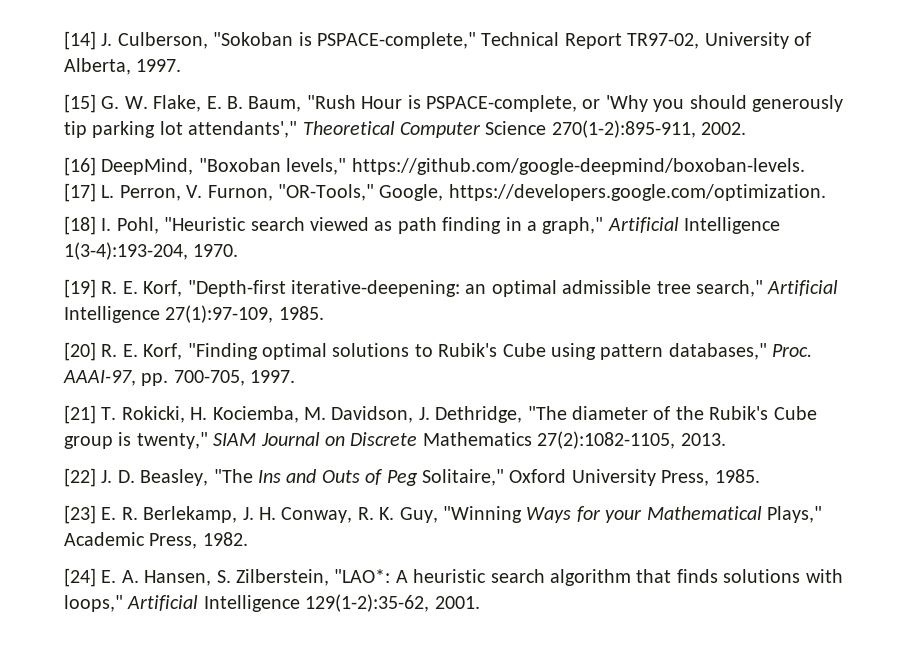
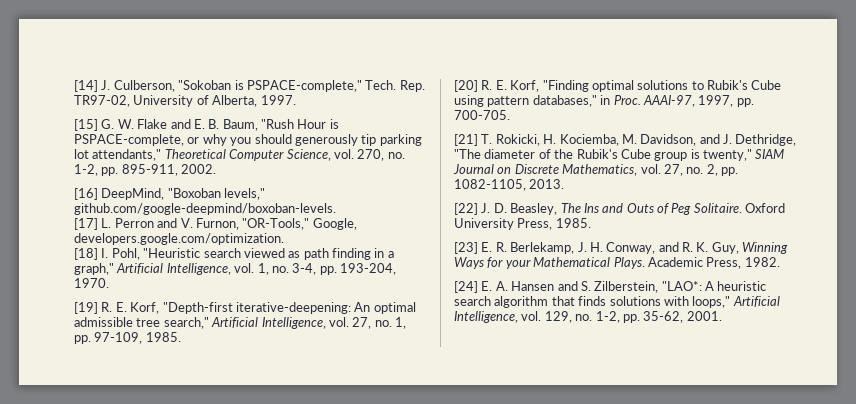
[481,32,622,49] Technical Report -> [365,80,425,92] Tech. Rep.
[153,95,202,112] Flake, -> [137,119,191,129] Flake and
[605,95,648,112] 'Why -> [202,134,227,146] why
[188,121,298,138] attendants'," -> [92,149,162,161] attendants,"
[485,120,696,138] Science 270(1-2):895-911, -> [286,149,405,161] [74,164,178,176] Science, vol. 270, no. 1-2, pp. 895-911,
[351,158,805,175] https://github.com/google-deepmind/boxoban-levels. -> [74,203,336,215] github.com/google-deepmind/boxoban-levels.
[119,185,181,201] Perron, -> [114,218,178,228] Perron and
[448,184,826,201] https://developers.google.com/optimization. -> [74,233,284,245] developers.google.com/optimization.
[684,217,781,234] [64,242,188,260] Intelligence 1(3-4):193-204, -> [166,263,396,275] Intelligence, vol. 1, no. 3-4, pp. 193-204,
[465,284,487,294] an -> [354,302,371,312] An
[64,305,274,323] Intelligence 27(1):97-109, -> [261,317,406,329] [74,332,143,344] Intelligence, vol. 27, no. 1, pp. 97-109,
(767, 351) none -> [600,95,611,105] in
[141,370,296,386] pp. 700-705, 1997. -> [698,95,754,107] [454,110,510,120] 1997, pp. 700-705.
(414, 414) none -> [699,134,720,144] and
[422,431,676,449] Mathematics 27(2):1082-1105, -> [562,164,738,176] [454,179,526,191] Mathematics, vol. 27, no. 2, pp. 1082-1105,
[213,469,253,483] "The -> [560,203,581,213] The
[421,469,504,486] Solitaire," -> [693,203,742,213] Solitaire.
(353, 515) none -> [658,242,679,252] and
[442,506,522,523] "Winning -> [742,242,789,254] Winning
[766,506,822,523] Plays," -> [613,257,645,269] Plays.
[144,570,212,586] Hansen, -> [511,281,578,291] Hansen and
[203,594,430,612] Intelligence 129(1-2):35-62, -> [454,311,684,323] Intelligence, vol. 129, no. 1-2, pp. 35-62,

